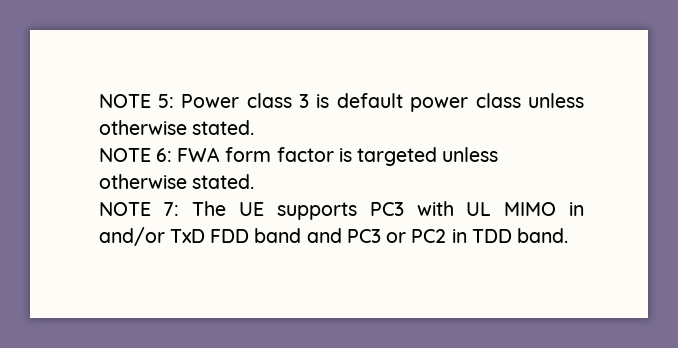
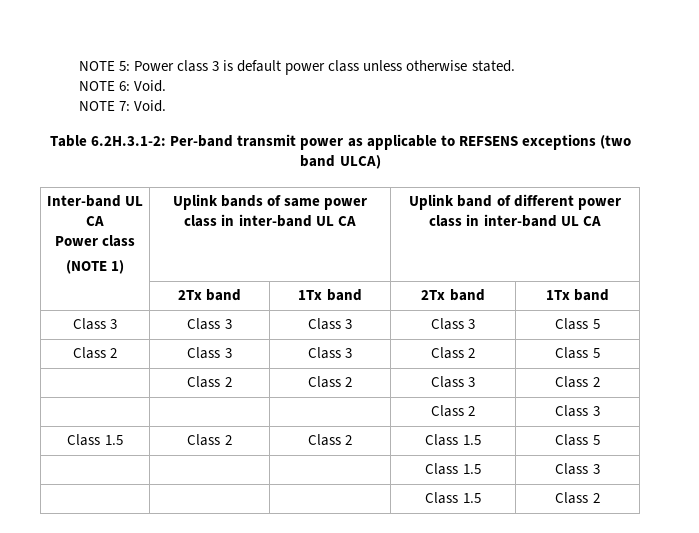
[177,147,499,166] [98,174,254,189] [98,201,584,220] [98,227,569,246] FWA form factor is targeted unless otherwise stated. // NOTE 7: The UE supports PC3 with UL MIMO in and/or TxD FDD band and PC3 or PC2 in TDD band. -> [134,80,167,92] [78,100,167,112] [50,134,631,150] [300,155,381,169] [46,195,144,207] [86,216,104,226] [54,235,136,247] [65,260,125,274] [172,194,368,210] [184,214,356,227] [409,194,621,210] [429,214,601,227] [177,289,242,301] [298,289,362,301] [421,289,485,301] [545,289,610,301] [72,318,118,330] [187,318,232,330] [307,318,353,330] [430,318,476,330] [555,318,600,330] [72,347,118,359] [187,347,232,359] [307,347,353,359] [430,347,476,359] [555,347,600,359] [187,376,232,388] [307,376,353,388] [430,376,476,388] [555,376,600,388] [430,405,476,417] [555,405,600,417] [67,434,123,446] [187,434,232,446] [307,434,353,446] [425,434,481,446] [555,434,600,446] [425,463,481,475] [555,463,600,475] [425,492,481,504] [555,492,600,504] Void. // NOTE 7: Void. // Table 6.2H.3.1-2: Per-band transmit power as applicable to REFSENS exceptions (two band ULCA) // Inter-band UL CA // Power class // (NOTE 1) | Uplink bands of same power class in inter-band UL CA | Uplink band of different power class in inter-band UL CA // | 2Tx band | 1Tx band | 2Tx band | 1Tx band // Class 3 | Class 3 | Class 3 | Class 3 | Class 5 // Class 2 | Class 3 | Class 3 | Class 2 | Class 5 // | Class 2 | Class 2 | Class 3 | Class 2 // | | | Class 2 | Class 3 // Class 1.5 | Class 2 | Class 2 | Class 1.5 | Class 5 // | | | Class 1.5 | Class 3 // | | | Class 1.5 | Class 2

